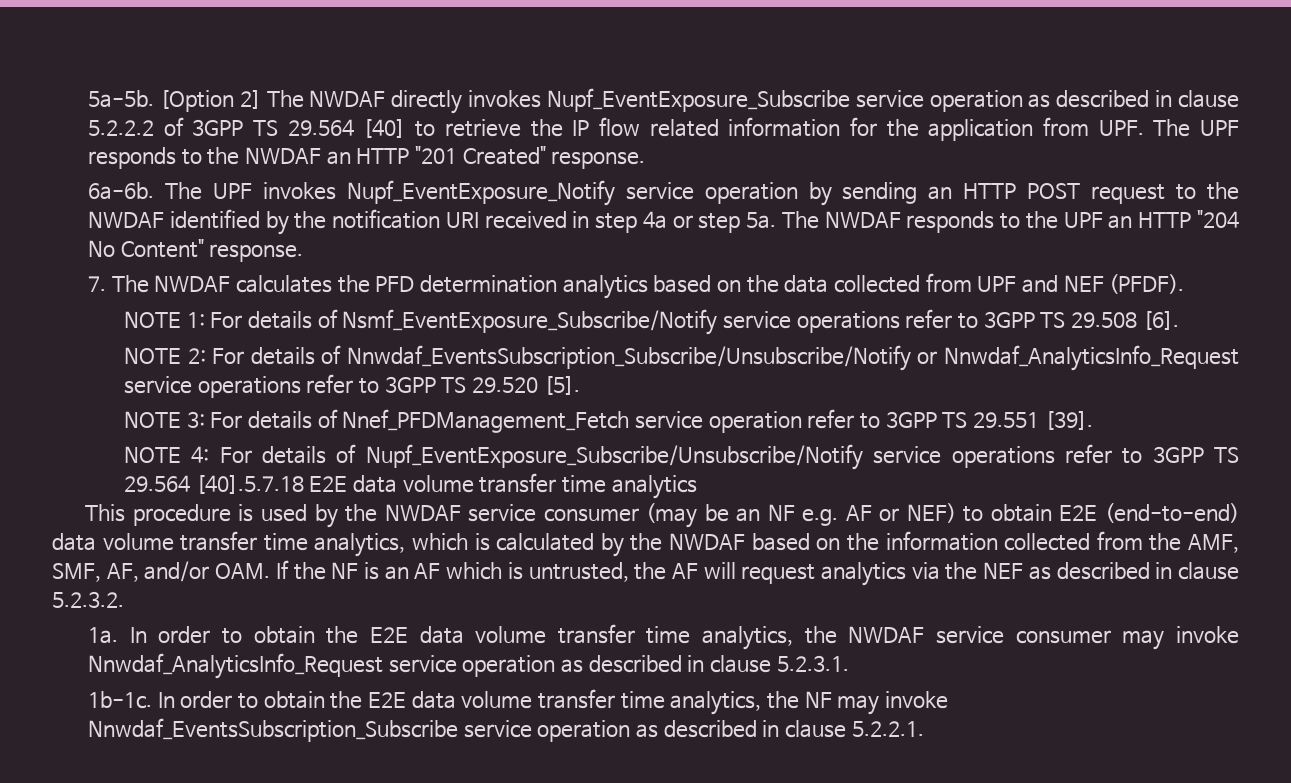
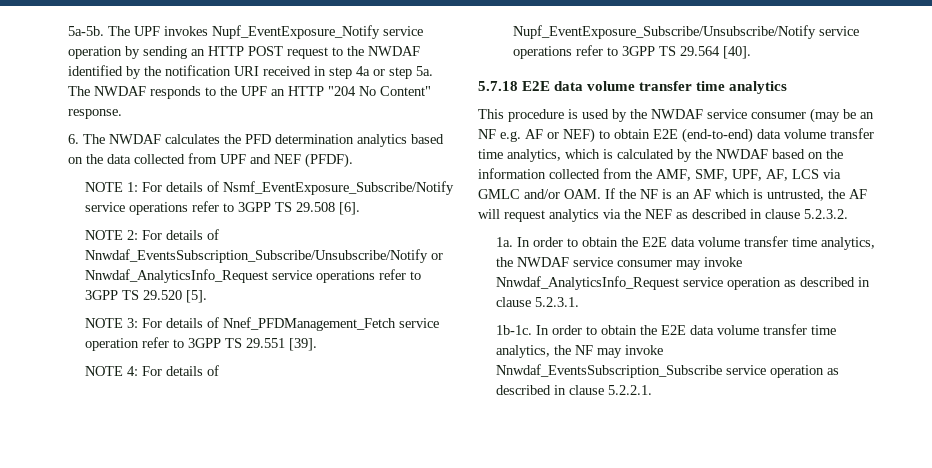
[159,88,1240,114] [88,117,1240,141] [88,146,646,169] [88,182,155,200] [Option 2] The NWDAF directly invokes Nupf_EventExposure_Subscribe service operation as described in clause 5.2.2.2 of 3GPP TS 29.564 [40] to retrieve the IP flow related information for the application from UPF. The UPF responds to the NWDAF an HTTP "201 Created" response. // 6a-6b. -> (104, 31) none
[88,276,107,292] 7. -> [67,134,79,144] 6.
[195,475,304,494] [40].5.7.18 -> [723,46,752,59] [478,81,518,91] [40]. // 5.7.18
[106,563,139,582] AF, -> [732,169,841,181] [478,189,520,199] UPF, AF, LCS via GMLC

